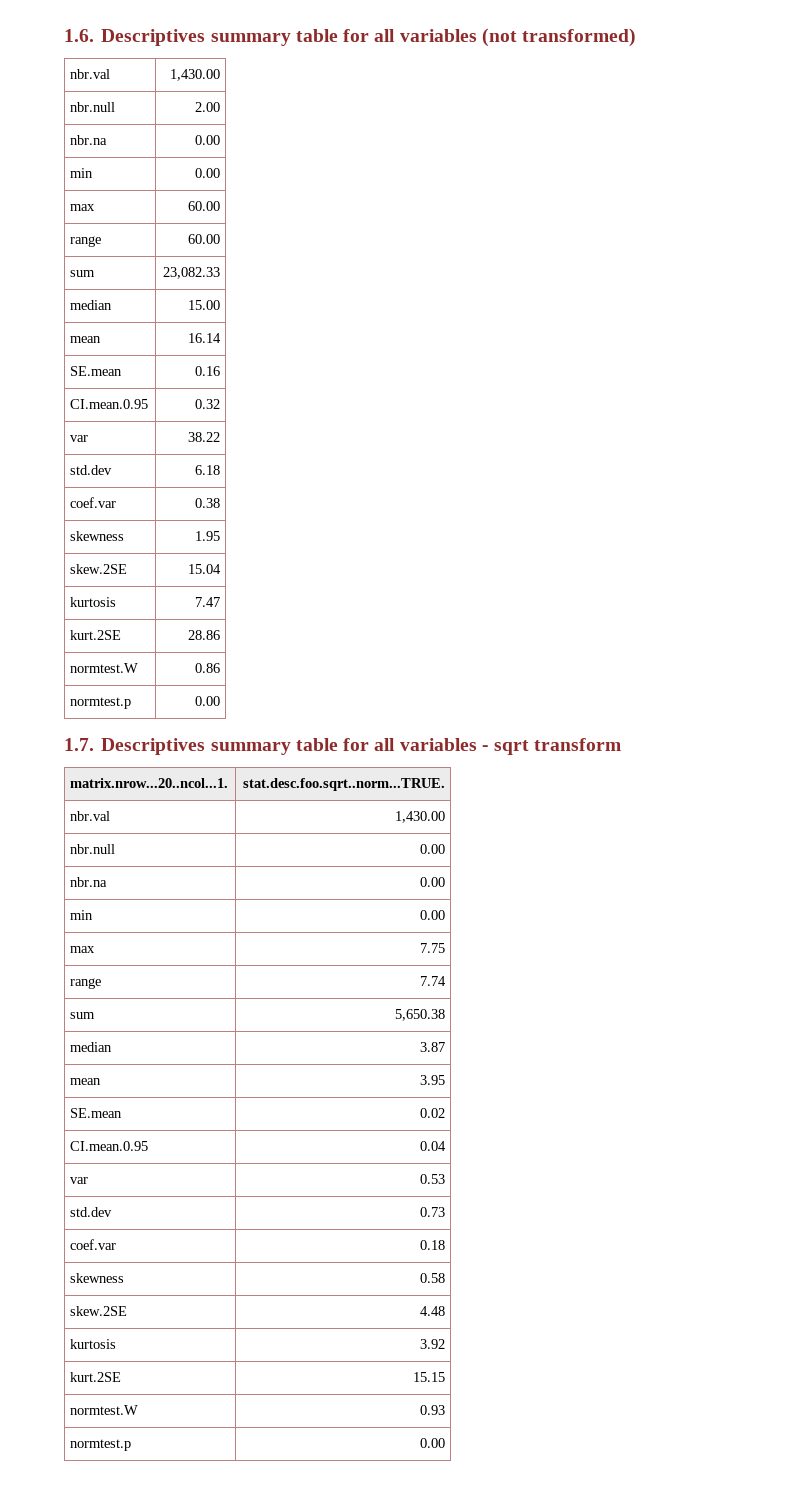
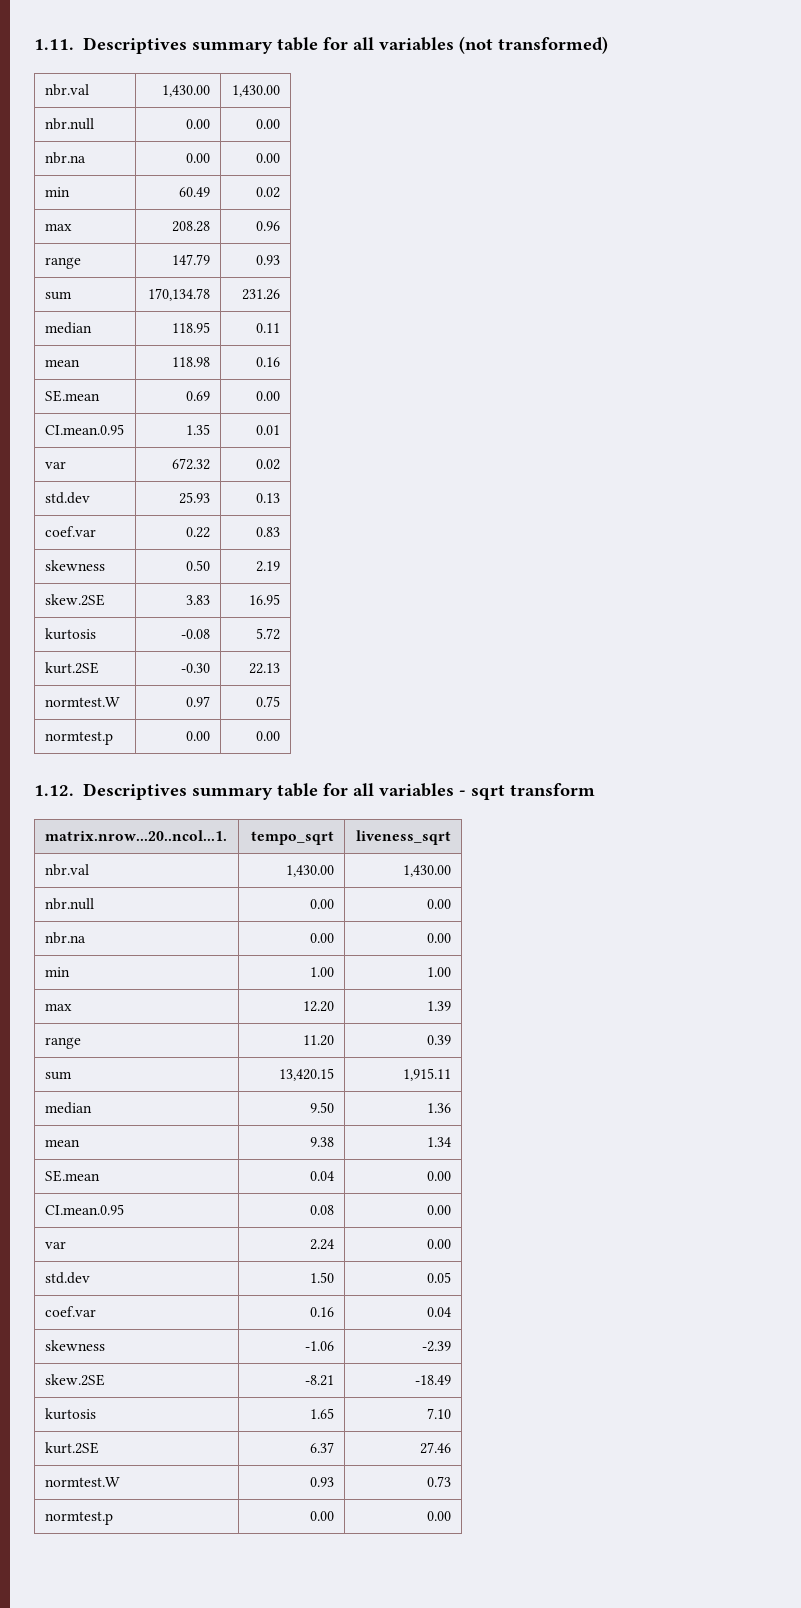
[64,29,94,42] 1.6. -> [34,39,74,50] 1.11.
[70,102,116,112] [194,102,220,112] [70,135,108,145] [194,135,220,145] [70,168,94,178] [194,168,220,178] [70,204,96,211] [187,201,220,211] [70,236,102,247] [187,234,220,244] [70,270,96,277] [162,267,220,279] [70,300,113,310] [187,300,220,310] [70,336,102,343] [187,333,221,343] [70,366,123,376] [194,366,220,376] [70,399,149,409] [194,399,220,409] [70,435,89,442] [187,432,220,442] [70,465,113,475] [194,465,220,475] [70,497,117,508] [194,498,220,508] [70,531,125,541] [194,531,220,541] [70,564,128,574] [187,564,221,574] [70,597,117,607] [194,597,220,607] [70,630,122,640] [187,630,220,640] [70,663,139,673] [194,663,220,673] [70,697,132,709] [194,696,220,706] [64,738,94,751] // nbr.null | 2.00 // nbr.na | 0.00 // min | 0.00 // max | 60.00 // range | 60.00 // sum | 23,082.33 // median | 15.00 // mean | 16.14 // SE.mean | 0.16 // CI.mean.0.95 | 0.32 // var | 38.22 // std.dev | 6.18 // coef.var | 0.38 // skewness | 1.95 // skew.2SE | 15.04 // kurtosis | 7.47 // kurt.2SE | 28.86 // normtest.W | 0.86 // normtest.p | 0.00 // 1.7. -> [232,85,281,97] [44,118,94,130] [186,119,211,129] [256,119,281,129] [44,152,86,164] [186,153,211,163] [256,153,281,163] [44,187,70,197] [179,187,211,197] [256,187,281,198] [44,223,72,231] [172,221,211,232] [256,221,281,231] [44,257,81,269] [172,254,211,265] [256,255,281,265] [44,291,72,300] [148,288,211,301] [242,289,281,300] [44,322,92,334] [172,322,211,333] [256,323,281,333] [44,359,80,367] [172,357,211,367] [256,357,281,367] [44,390,100,402] [186,391,211,401] [256,391,281,401] [44,424,124,435] [186,424,211,435] [256,425,281,435] [44,461,66,469] [172,458,211,470] [256,459,281,470] [44,492,90,504] [179,492,211,504] [256,493,281,503] [44,526,96,537] [186,527,211,538] [256,527,281,537] [44,560,105,571] [186,560,211,571] [256,561,281,572] [44,594,105,606] [186,595,211,605] [249,594,281,605] [44,628,96,640] [181,629,211,639] [256,628,281,640] [44,662,99,674] [181,663,211,673] [249,663,281,674] [44,697,120,707] [186,696,211,707] [256,696,281,707] [44,731,113,745] [186,731,211,741] [256,731,281,741] [34,785,74,796] | 1,430.00 // nbr.null | 0.00 | 0.00 // nbr.na | 0.00 | 0.00 // min | 60.49 | 0.02 // max | 208.28 | 0.96 // range | 147.79 | 0.93 // sum | 170,134.78 | 231.26 // median | 118.95 | 0.11 // mean | 118.98 | 0.16 // SE.mean | 0.69 | 0.00 // CI.mean.0.95 | 1.35 | 0.01 // var | 672.32 | 0.02 // std.dev | 25.93 | 0.13 // coef.var | 0.22 | 0.83 // skewness | 0.50 | 2.19 // skew.2SE | 3.83 | 16.95 // kurtosis | -0.08 | 5.72 // kurt.2SE | -0.30 | 22.13 // normtest.W | 0.97 | 0.75 // normtest.p | 0.00 | 0.00 // 1.12.
[242,778,445,791] [70,811,111,821] [394,811,445,823] [70,844,116,854] [419,844,445,854] [70,877,108,887] [419,877,445,887] [70,910,94,920] [419,910,445,920] [70,946,96,953] [419,943,445,953] [70,978,102,989] [419,976,446,986] [70,1012,96,1019] [394,1009,445,1021] [70,1042,113,1052] [419,1042,445,1052] [70,1078,102,1085] [419,1075,445,1085] [70,1108,123,1118] [419,1108,445,1118] [70,1141,149,1151] [419,1141,446,1151] [70,1177,89,1184] [419,1174,445,1184] [70,1207,113,1217] [419,1207,445,1217] [70,1239,117,1250] [419,1240,445,1250] [70,1273,125,1283] [419,1273,445,1283] [70,1306,128,1316] [419,1306,445,1316] [70,1339,117,1349] [419,1339,445,1349] [70,1372,122,1382] [412,1372,445,1382] stat.desc.foo.sqrt..norm...TRUE. // nbr.val | 1,430.00 // nbr.null | 0.00 // nbr.na | 0.00 // min | 0.00 // max | 7.75 // range | 7.74 // sum | 5,650.38 // median | 3.87 // mean | 3.95 // SE.mean | 0.02 // CI.mean.0.95 | 0.04 // var | 0.53 // std.dev | 0.73 // coef.var | 0.18 // skewness | 0.58 // skew.2SE | 4.48 // kurtosis | 3.92 // kurt.2SE | 15.15 -> [251,831,335,845] [356,830,452,845] [44,864,89,876] [286,865,335,877] [403,865,452,877] [44,898,94,910] [310,899,335,909] [427,899,452,909] [44,932,86,944] [310,933,335,943] [427,933,452,943] [44,967,70,977] [310,967,335,977] [427,967,452,977] [44,1003,72,1011] [303,1001,335,1012] [427,1001,452,1011] [44,1037,81,1049] [303,1035,335,1046] [427,1035,452,1045] [44,1071,72,1080] [279,1068,335,1081] [403,1068,452,1081] [44,1102,92,1114] [310,1102,335,1113] [427,1103,452,1113] [44,1139,80,1147] [310,1137,335,1147] [427,1137,452,1147] [44,1170,100,1182] [310,1171,335,1181] [427,1171,452,1181] [44,1204,124,1215] [310,1205,335,1215] [427,1205,452,1215] [44,1241,66,1249] [310,1239,335,1250] [427,1239,452,1249] [44,1272,90,1284] [310,1272,335,1283] [427,1272,452,1283] [44,1306,96,1317] [310,1307,335,1317] [427,1307,452,1317] [44,1340,105,1351] [305,1341,335,1351] [422,1341,452,1352] [44,1374,105,1386] [305,1375,335,1386] [415,1375,452,1385] [44,1408,96,1420] [310,1408,335,1419] [427,1408,452,1419] [44,1442,99,1454] [310,1442,335,1453] [420,1442,452,1454] tempo_sqrt | liveness_sqrt // nbr.val | 1,430.00 | 1,430.00 // nbr.null | 0.00 | 0.00 // nbr.na | 0.00 | 0.00 // min | 1.00 | 1.00 // max | 12.20 | 1.39 // range | 11.20 | 0.39 // sum | 13,420.15 | 1,915.11 // median | 9.50 | 1.36 // mean | 9.38 | 1.34 // SE.mean | 0.04 | 0.00 // CI.mean.0.95 | 0.08 | 0.00 // var | 2.24 | 0.00 // std.dev | 1.50 | 0.05 // coef.var | 0.16 | 0.04 // skewness | -1.06 | -2.39 // skew.2SE | -8.21 | -18.49 // kurtosis | 1.65 | 7.10 // kurt.2SE | 6.37 | 27.46
[70,1439,132,1451] [419,1438,445,1448] // normtest.p | 0.00 -> [427,1476,452,1487] [44,1511,113,1525] [310,1511,335,1521] [427,1511,452,1521] | 0.73 // normtest.p | 0.00 | 0.00

